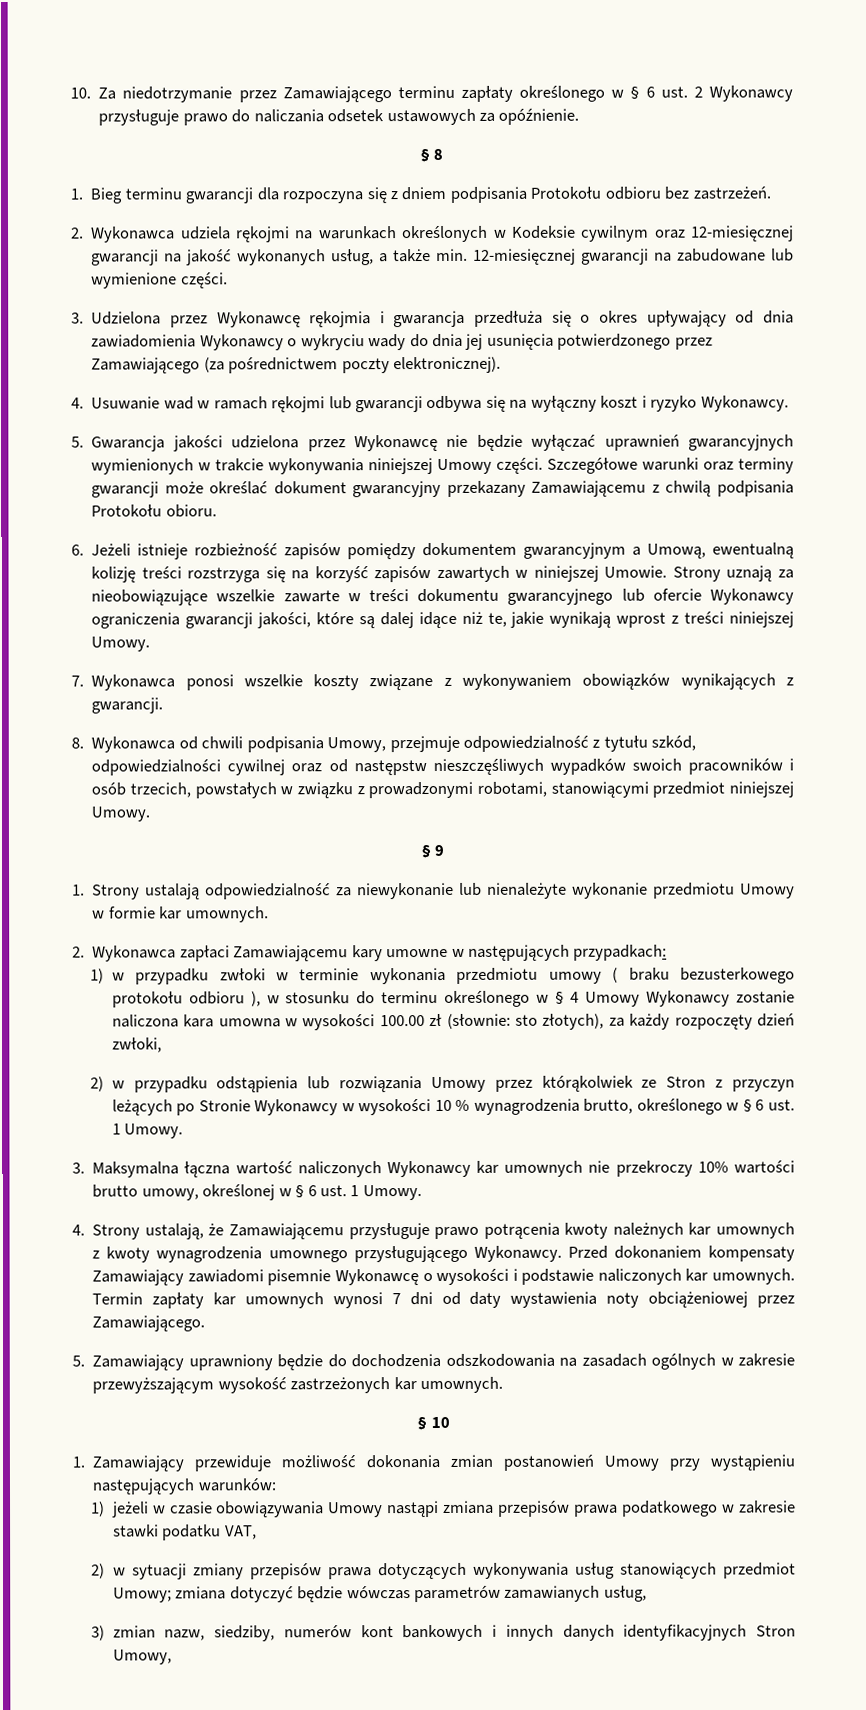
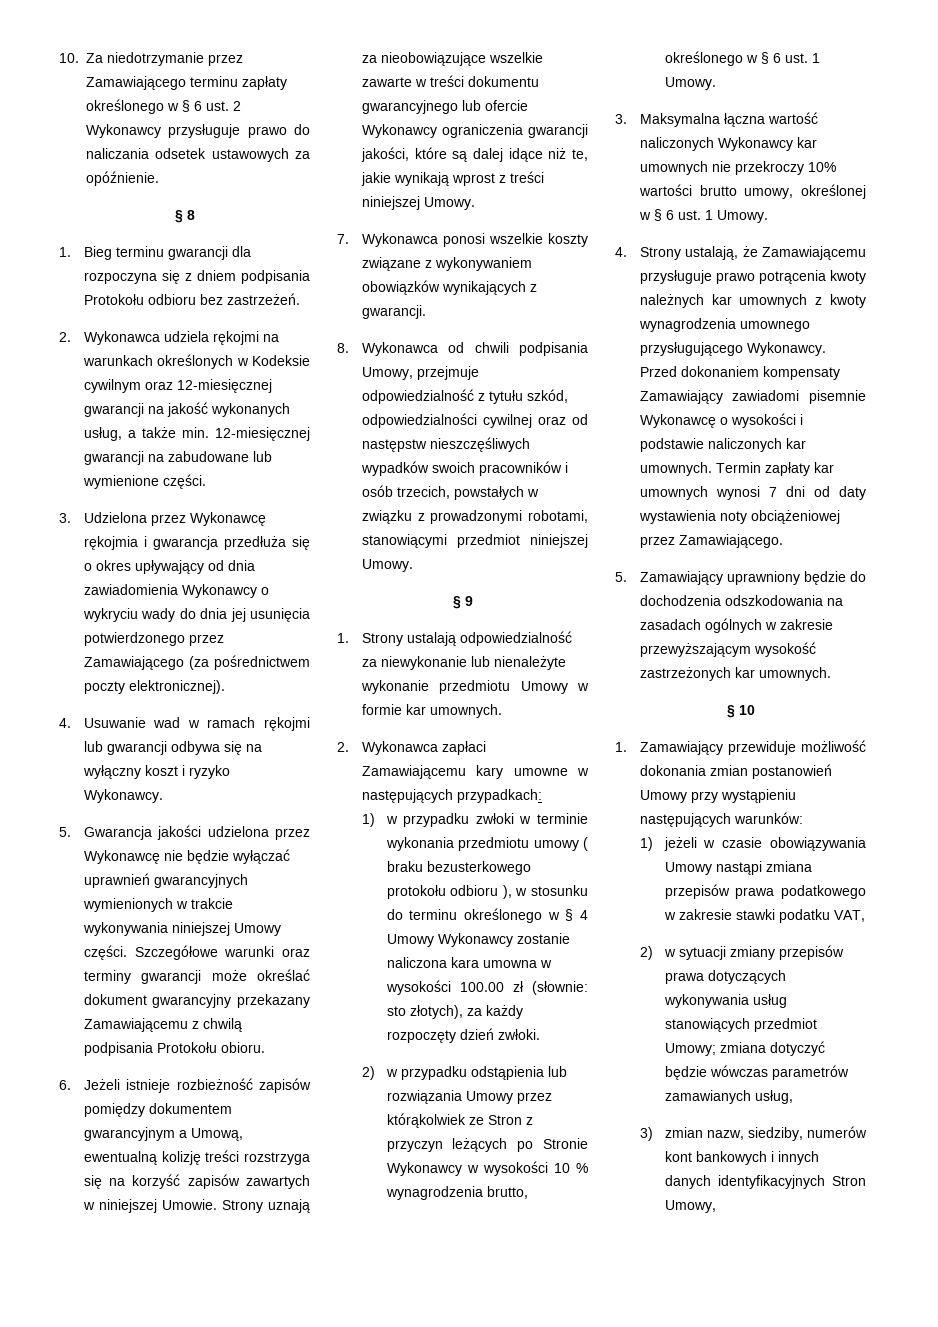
[111,1037,162,1053] zwłoki, -> [497,1029,540,1040] zwłoki.

